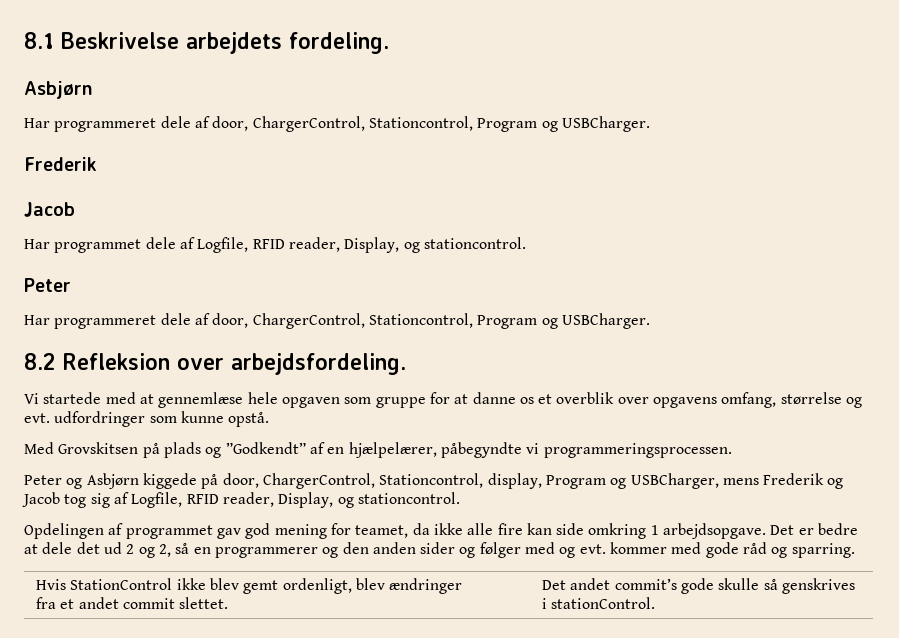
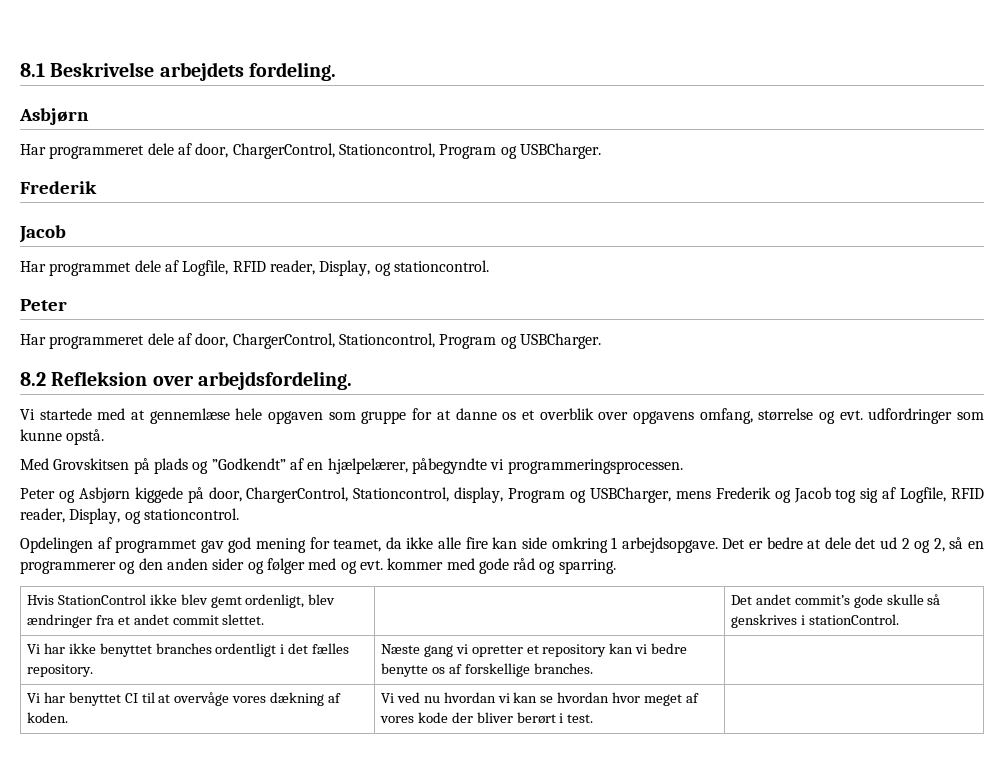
(656, 603) none -> [26,643,350,657] [26,664,93,677] [380,643,688,657] [380,663,593,677] [26,692,342,706] [26,712,68,723] [380,692,700,706] [379,712,594,724] // Vi har ikke benyttet branches ordentligt i det fælles repository. | Næste gang vi opretter et repository kan vi bedre benytte os af forskellige branches. | // Vi har benyttet CI til at overvåge vores dækning af koden. | Vi ved nu hvordan vi kan se hvordan hvor meget af vores kode der bliver berørt i test. |

